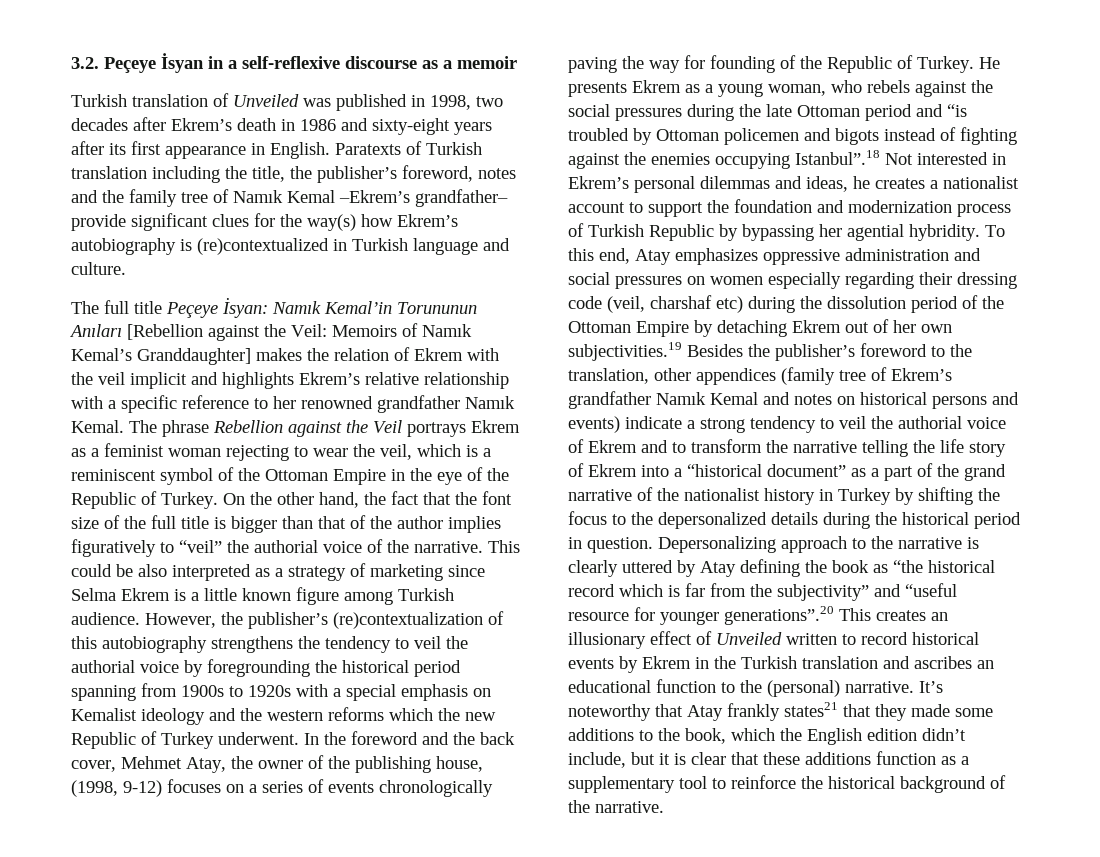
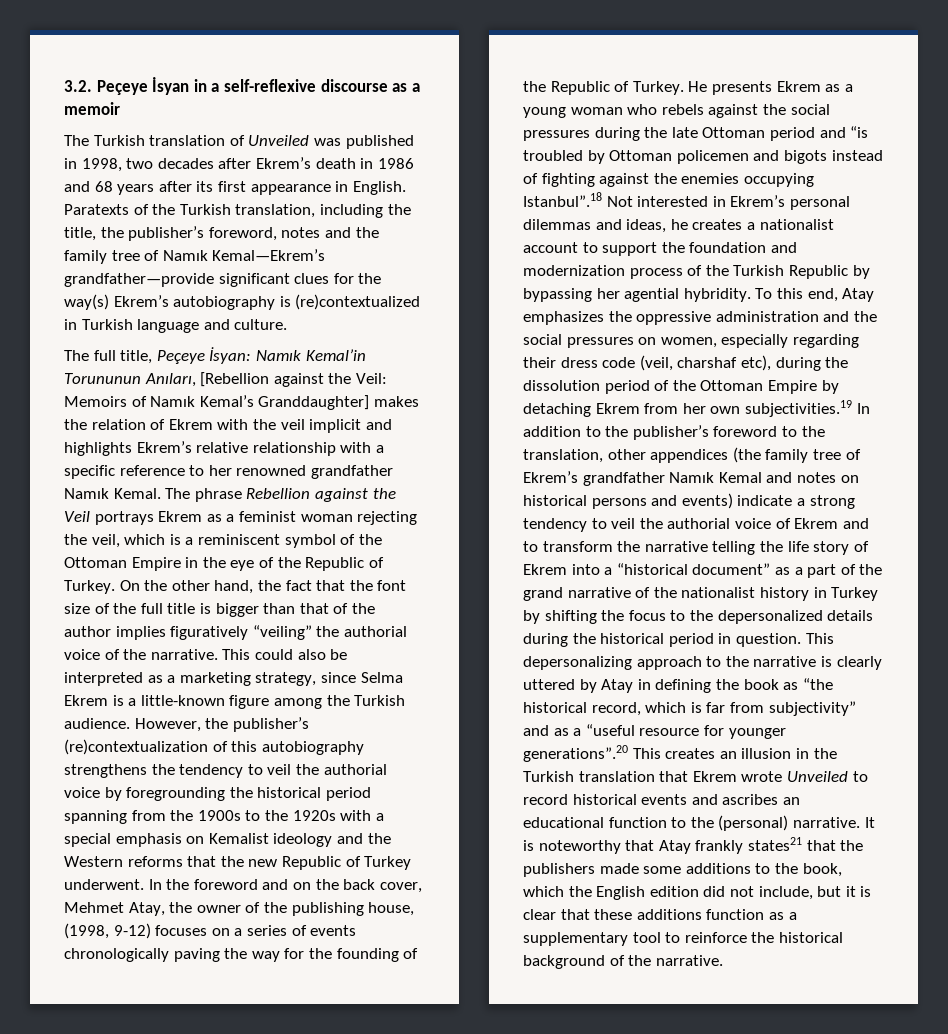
(517, 62) none -> [64,135,89,146] The
[372,118,450,135] sixty-eight -> [94,181,113,192] 68
[426,142,482,155] [71,166,147,179] Turkish translation -> [152,204,316,218] the Turkish translation,
[287,189,508,207] [71,214,126,231] Kemal –Ekrem’s grandfather– provide -> [212,249,326,261] [64,273,214,287] Kemal—Ekrem’s grandfather—provide
[361,214,393,227] how -> (109, 302) none
[134,301,162,314] title -> [120,350,153,364] title,
[69,324,122,337] Anıları -> [144,373,196,387] Anıları,
[294,446,348,457] to wear -> (418, 518) none
[160,540,222,553] to “veil” -> [252,625,312,640] “veiling”
[116,564,167,577] be also -> [297,649,348,660] also be
[288,563,443,581] strategy of marketing -> [179,672,317,686] marketing strategy,
[204,588,291,601] little known -> [140,695,225,706] little-known
(393, 598) none -> [326,695,350,706] the
(177, 690) none -> [170,810,194,821] the
(243, 691) none -> [264,810,288,821] the
[267,707,433,721] western reforms which -> [64,856,217,867] Western reforms that
(449, 738) none -> [292,882,311,890] on
(705, 62) none -> [308,948,332,959] the
[768,84,826,96] woman, -> [570,107,623,115] woman
(584, 230) none -> [705,265,729,276] the
(758, 256) none -> [608,311,632,322] the
(981, 254) none -> [853,311,877,322] the
[710,276,763,285] women -> [660,337,717,348] women,
[957,272,1017,289] dressing -> [560,357,598,368] dress
[716,296,743,313] etc) -> [740,355,771,371] etc),
[845,319,889,333] out of -> [644,403,679,414] from
[687,344,743,357] Besides -> [856,403,870,414] [523,426,601,437] In addition to
[781,367,835,385] (family -> [732,447,809,463] (the family
[658,536,776,553] Depersonalizing -> [805,633,834,644] [523,656,632,670] This depersonalizing
(736, 569) none -> [637,679,651,690] in
[568,584,615,597] record -> [591,702,641,716] record,
[750,584,772,597] the -> (764, 707) none
(901, 590) none -> [553,728,582,736] as a
[568,631,979,649] [568,656,878,673] illusionary effect of Unveiled written to record historical events by Ekrem in the Turkish translation -> [741,748,837,759] [523,771,868,782] [523,794,688,805] illusion in the Turkish translation that Ekrem wrote Unveiled to record historical events
[919,681,943,693] It’s -> [864,817,875,828] [523,840,534,851] It is
[875,704,907,721] they -> [840,840,864,851] [523,863,595,877] the publishers
[922,728,966,741] didn’t -> [703,886,754,897] did not

